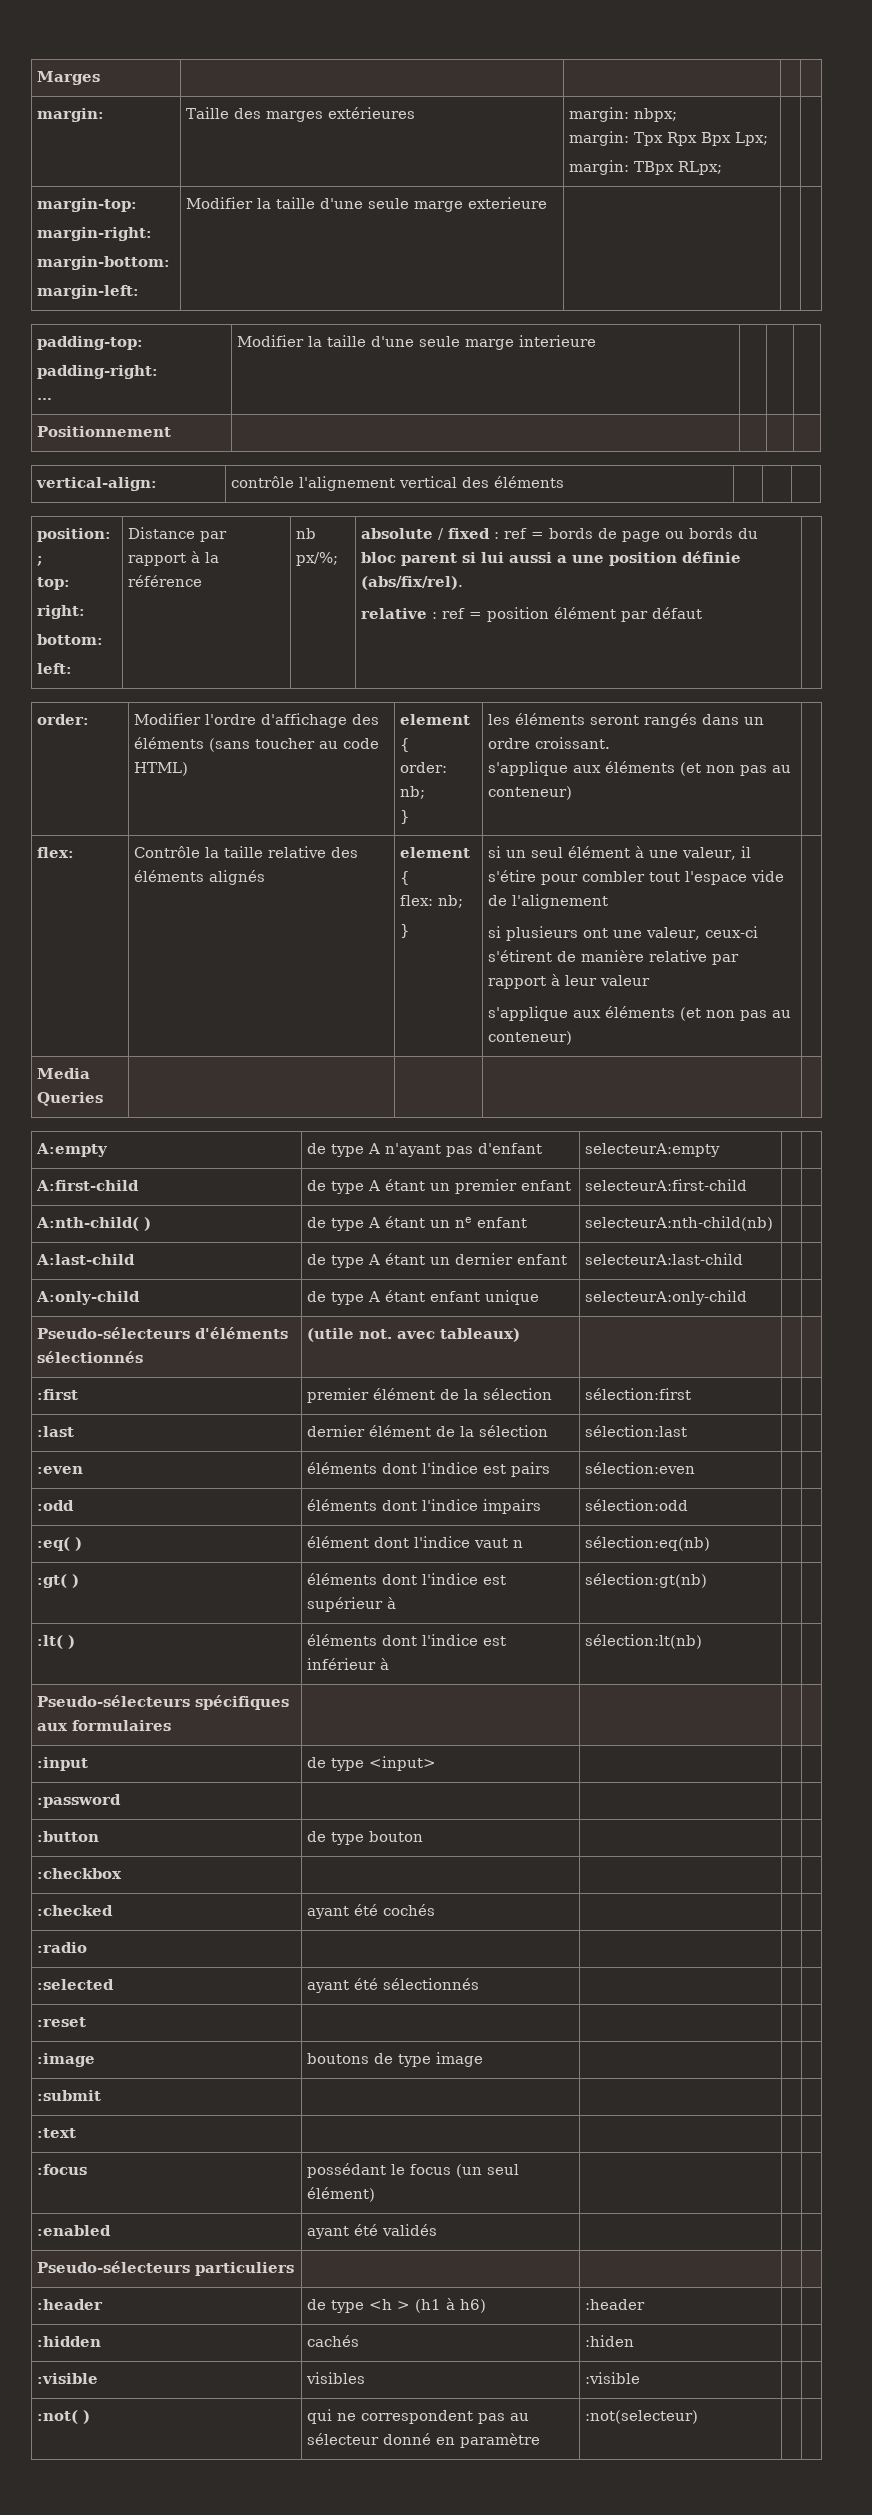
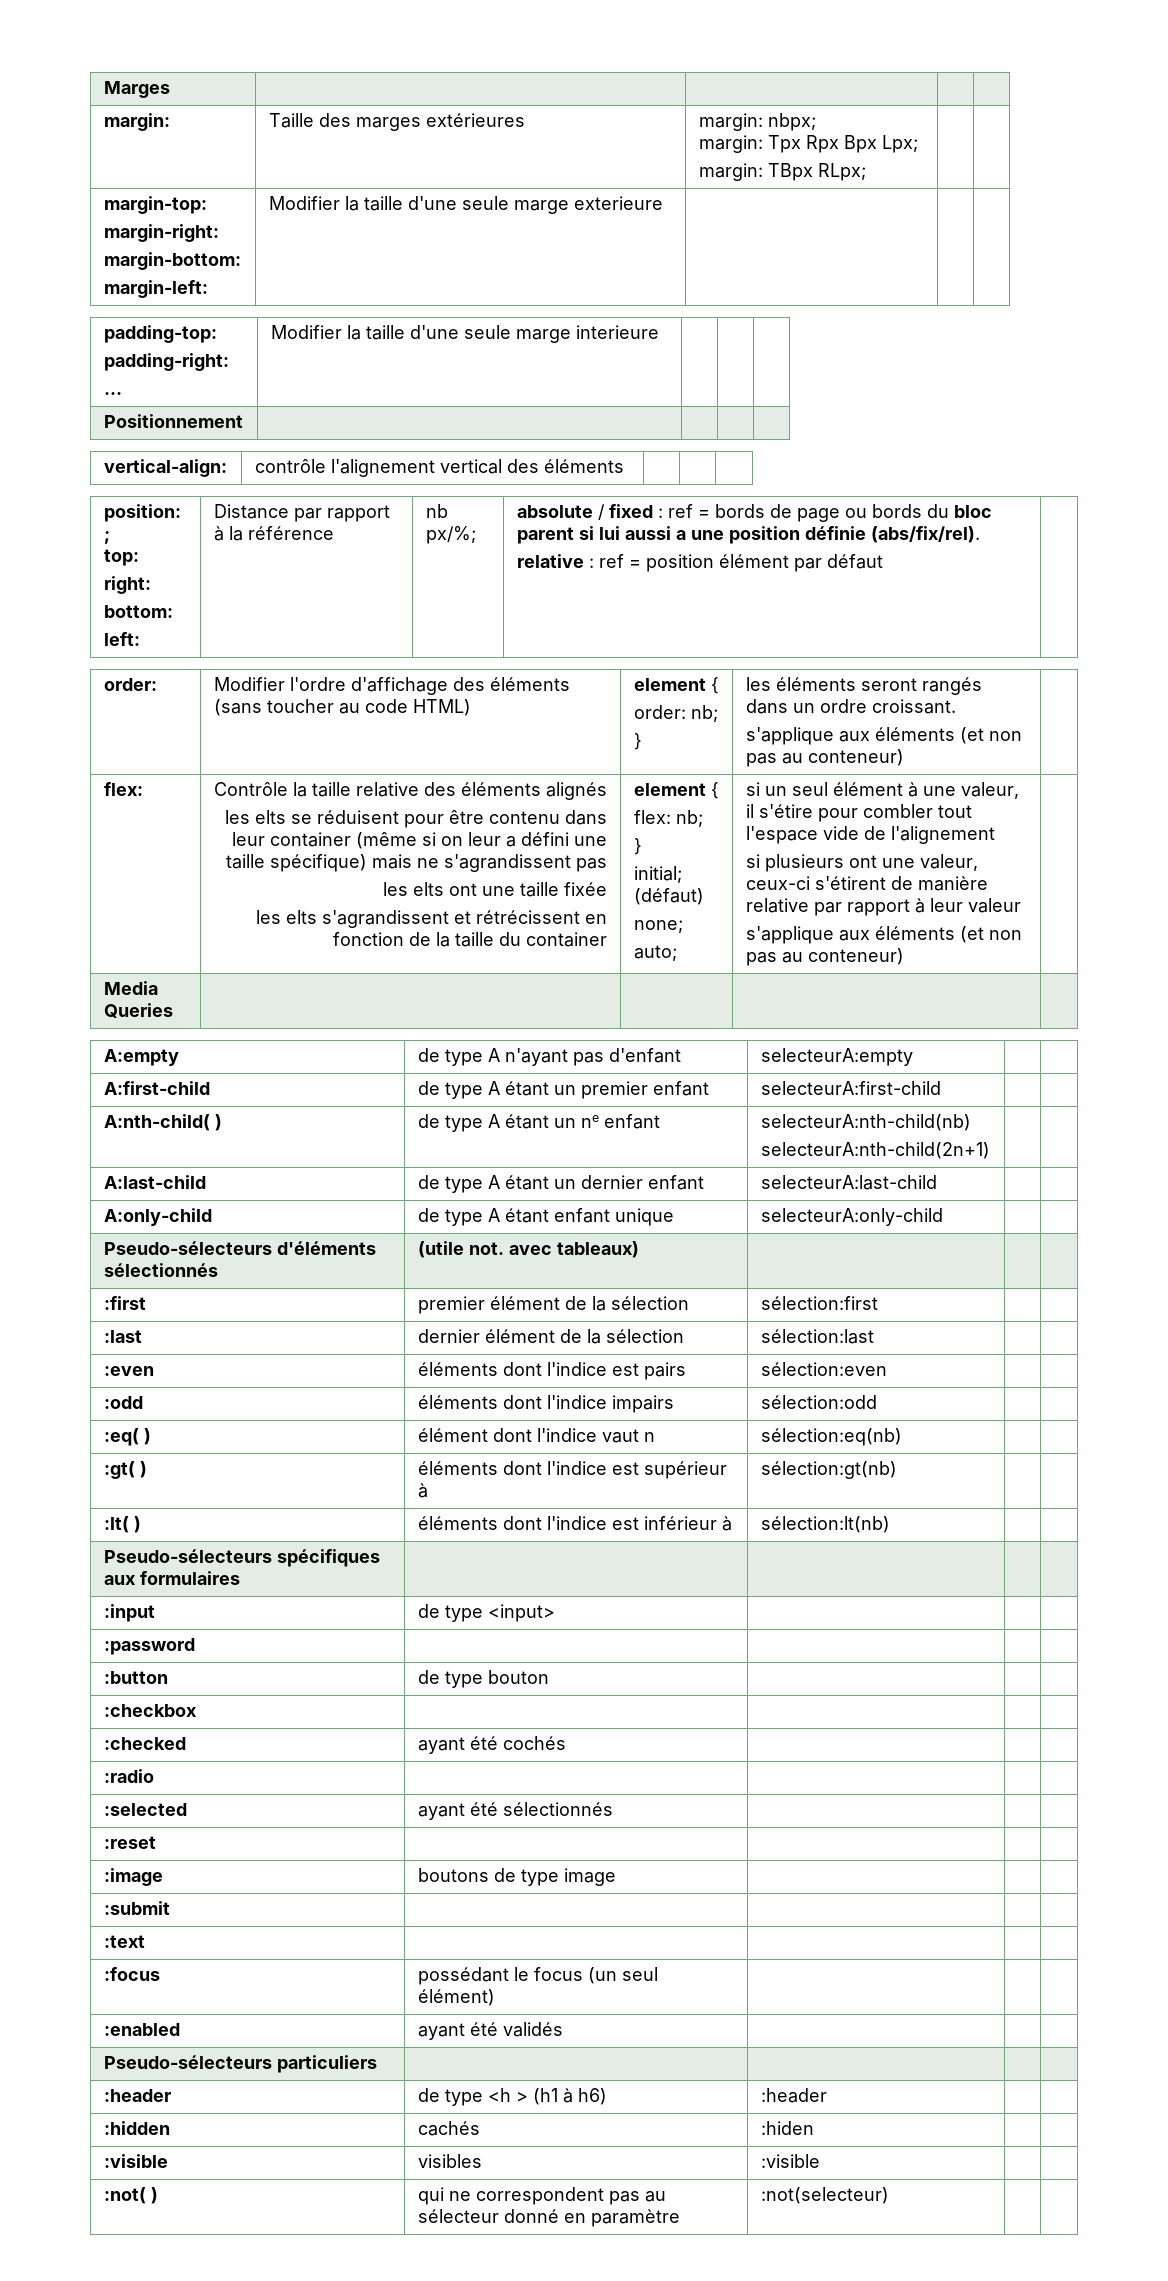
(266, 877) none -> [225,810,608,828] [232,832,608,849] [226,854,608,872] [383,882,608,897] [256,910,608,928] [333,932,608,947] // les elts se réduisent pour être contenu dans leur container (même si on leur a défini une taille spécifique) mais ne s'agrandissent pas // les elts ont une taille fixée // les elts s'agrandissent et rétrécissent en fonction de la taille du container
(411, 931) none -> [633,866,682,883] [633,888,704,905] [633,920,683,933] [633,945,677,961] // initial; (défaut) // none; // auto;
(774, 1223) none -> [760,1142,990,1159] // selecteurA:nth-child(2n+1)

